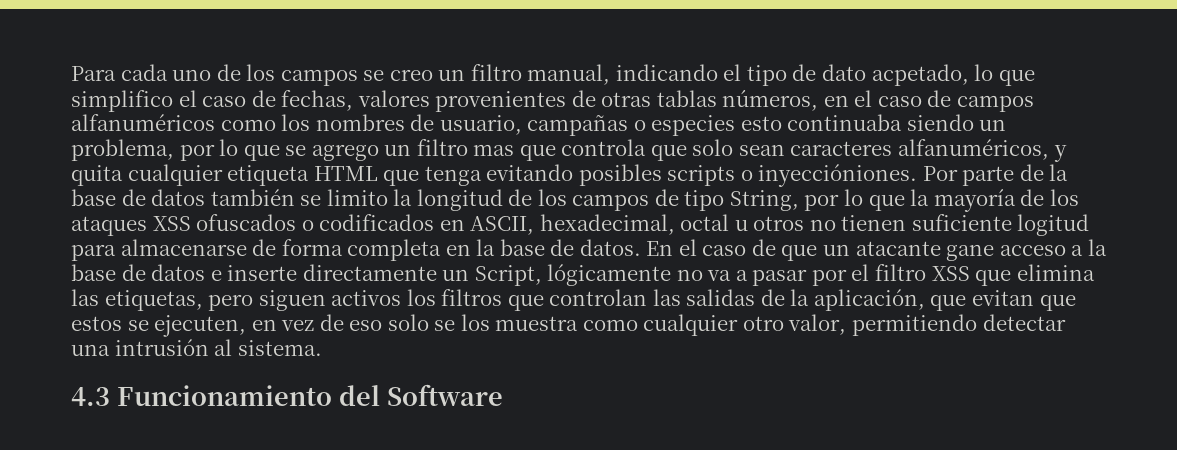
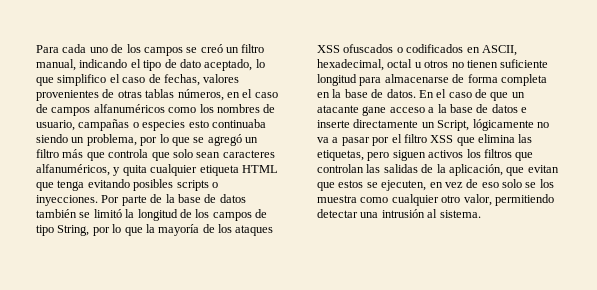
[389,69,433,81] creo -> [200,44,223,53] creó
[871,64,969,86] acpetado, -> [204,59,253,71] aceptado,
[311,139,515,161] agrego un filtro mas -> [207,134,258,146] [36,149,84,158] agregó un filtro más
[758,164,918,187] inyeccióniones. -> [36,195,98,206] inyecciones.
[326,189,388,206] limito -> [93,209,122,218] limitó
[1017,214,1090,236] logitud -> [317,74,357,86] longitud
[71,384,503,406] // 4.3 Funcionamiento del Software -> (481, 214) none

